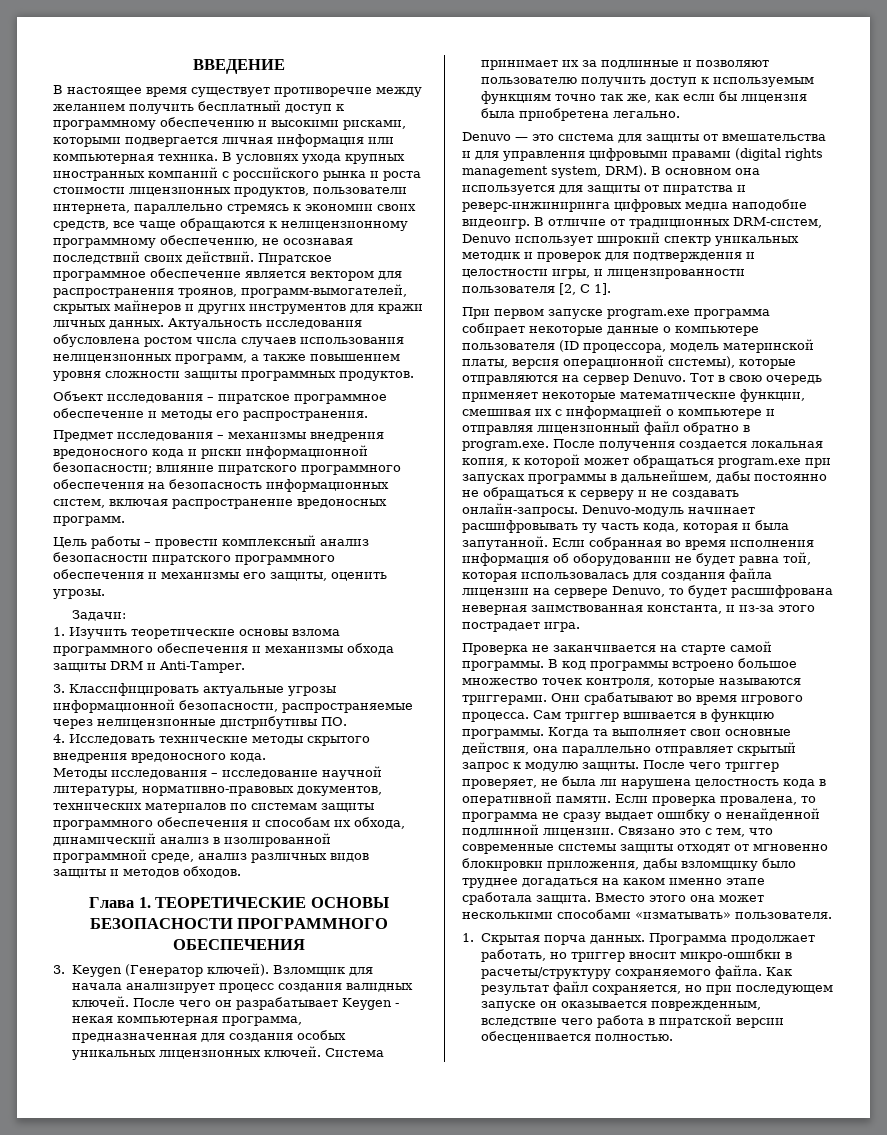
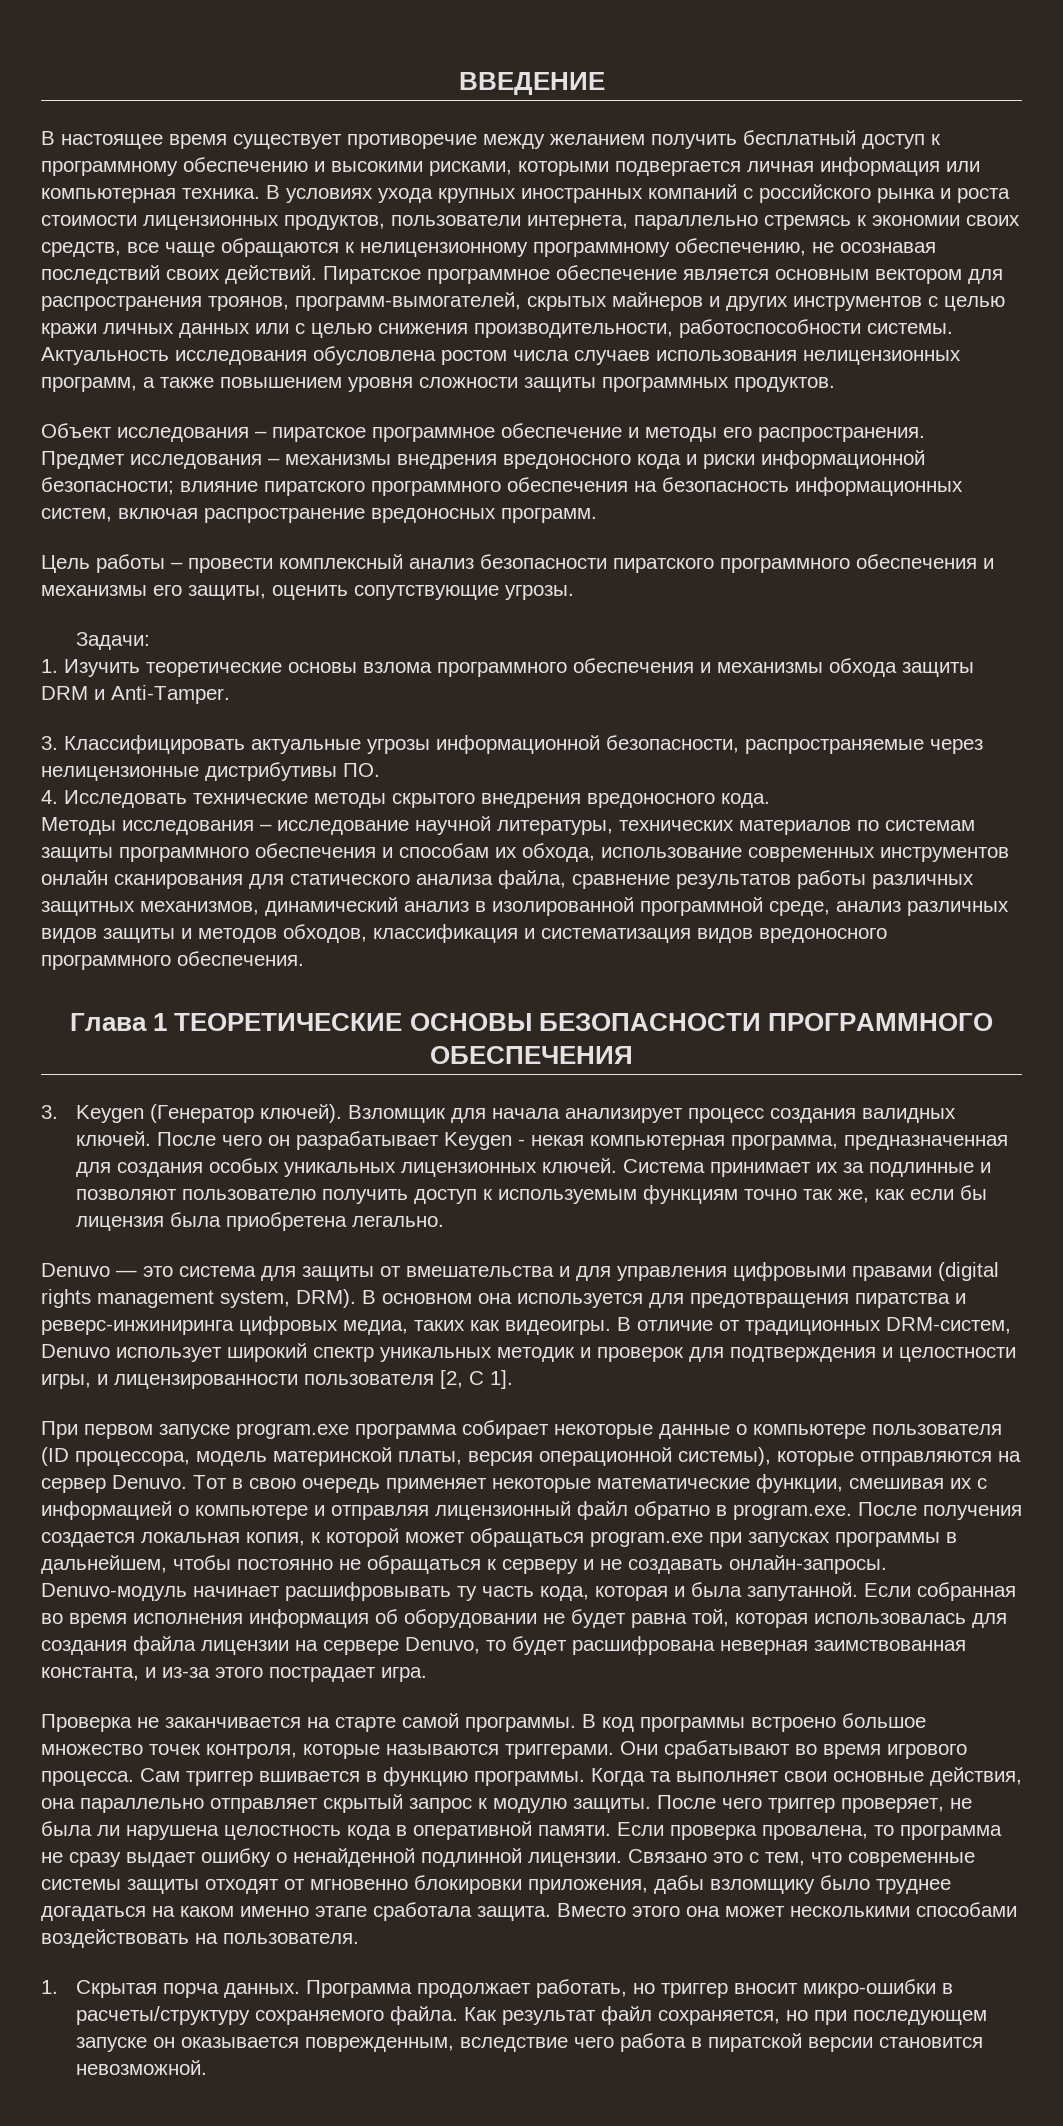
(306, 274) none -> [775,269,869,280] основным
[350,304,423,314] [53,320,164,329] для кражи личных данных. -> [928,296,1005,311] [41,319,953,338] с целью кражи личных данных или с целью снижения производительности, работоспособности системы.
(387, 576) none -> [354,585,499,600] сопутствующие
[142,786,382,796] нормативно-правовых документов, -> (613, 827) none
(405, 823) none -> [601,847,1009,862] [41,870,974,889] [41,901,259,916] использование современных инструментов онлайн сканирования для статического анализа файла, сравнение результатов работы различных защитных механизмов,
[183,866,241,878] обходов. -> [283,924,887,943] [41,951,304,970] обходов, классификация и систематизация видов вредоносного программного обеспечения.
[138,897,151,908] 1. -> [153,1013,168,1031] 1
[587,185,659,194] защиты от -> [690,1293,849,1308] предотвращения
[685,199,807,211] [462,219,530,229] медиа наподобие видеоигр. -> [343,1320,611,1335] медиа, таких как видеоигры.
[716,471,750,483] дабы -> [173,1555,231,1570] чтобы
[635,912,731,919] «изматывать» -> [41,1929,218,1948] воздействовать на
[481,1031,674,1043] обесценивается полностью. -> [879,2037,984,2048] [76,2060,208,2075] становится невозможной.

